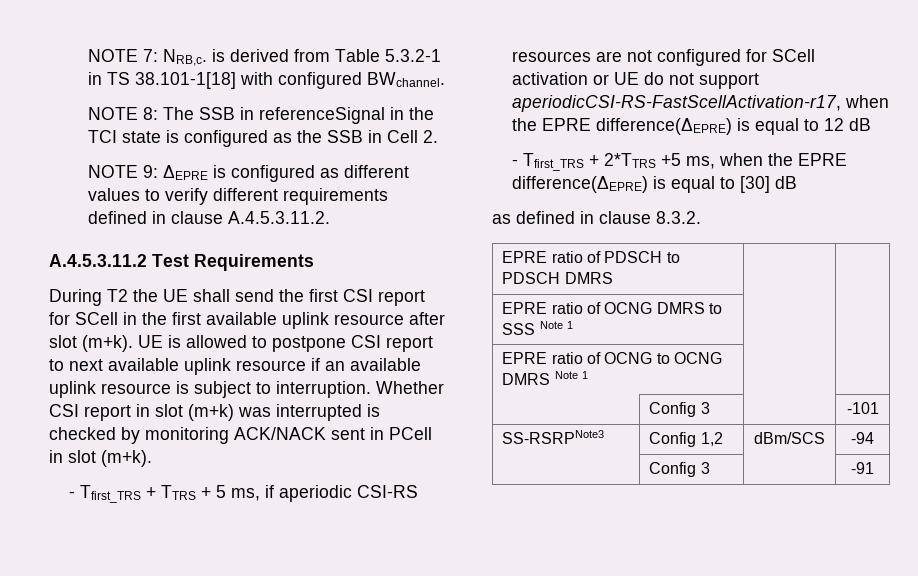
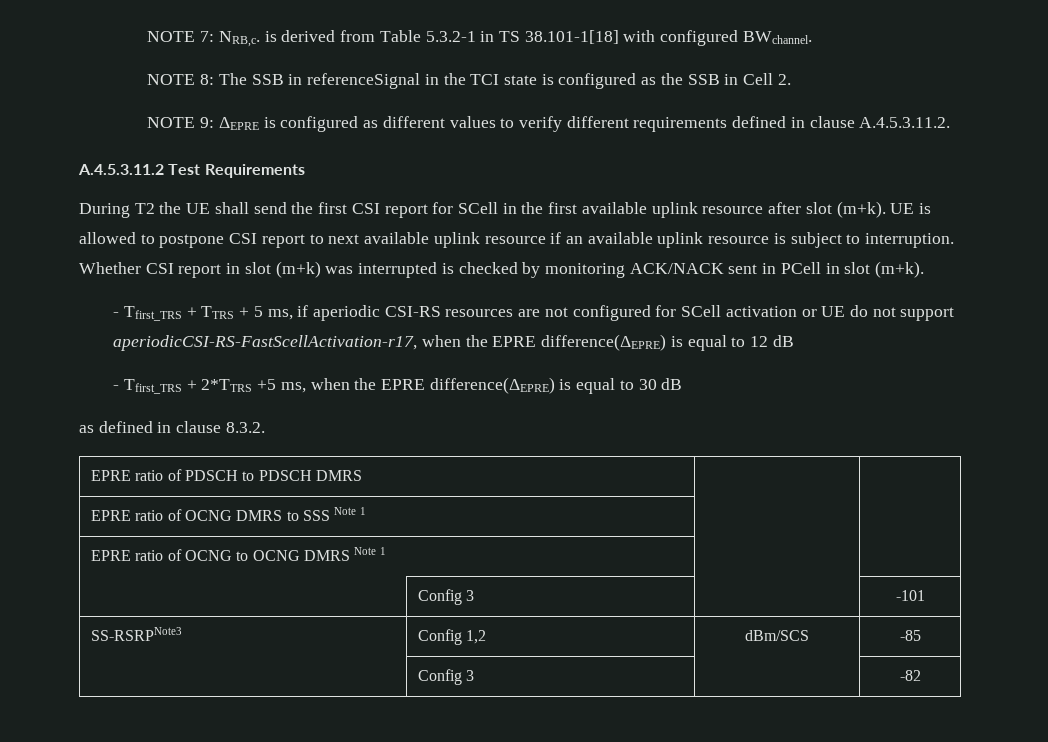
[739,176,770,193] [30] -> [638,379,657,390] 30
[851,432,874,444] [649,462,710,477] [851,462,874,474] -94 // | Config 3 | | -91 -> [899,630,921,641] [417,669,475,685] [899,670,921,681] -85 // | Config 3 | | -82

